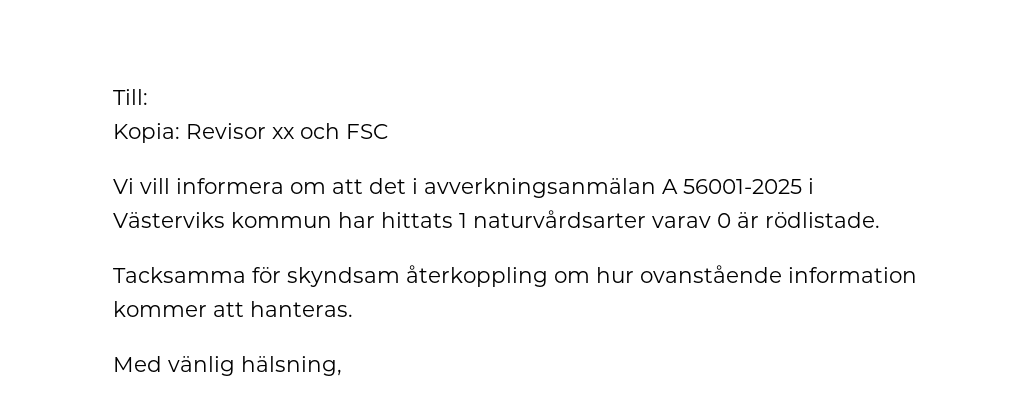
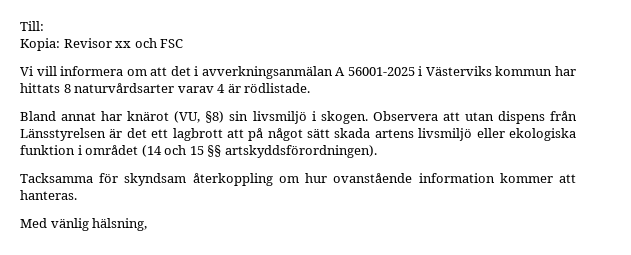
[459,213,467,228] 1 -> [63,84,71,93] 8
[717,213,731,228] 0 -> [217,84,226,93] 4
(880, 220) none -> [20,111,577,124] [20,128,576,141] [20,145,377,158] // Bland annat har knärot (VU, §8) sin livsmiljö i skogen. Observera att utan dispens från Länsstyrelsen är det ett lagbrott att på något sätt skada artens livsmiljö eller ekologiska funktion i området (14 och 15 §§ artskyddsförordningen).

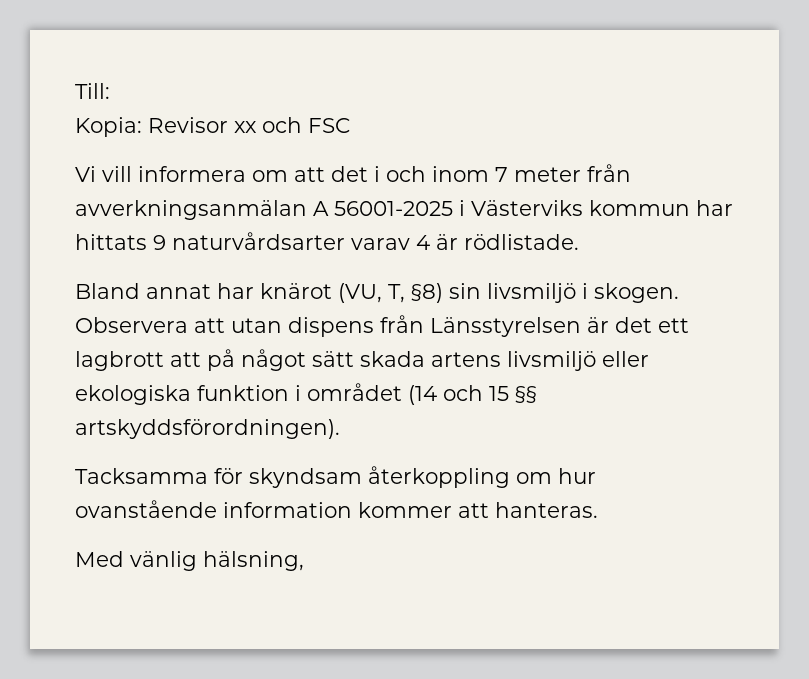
(199, 71) none -> [386,164,631,182] och inom 7 meter från
[63,84,71,93] 8 -> [153,235,166,250] 9
(201, 117) none -> [388,284,405,303] T,

